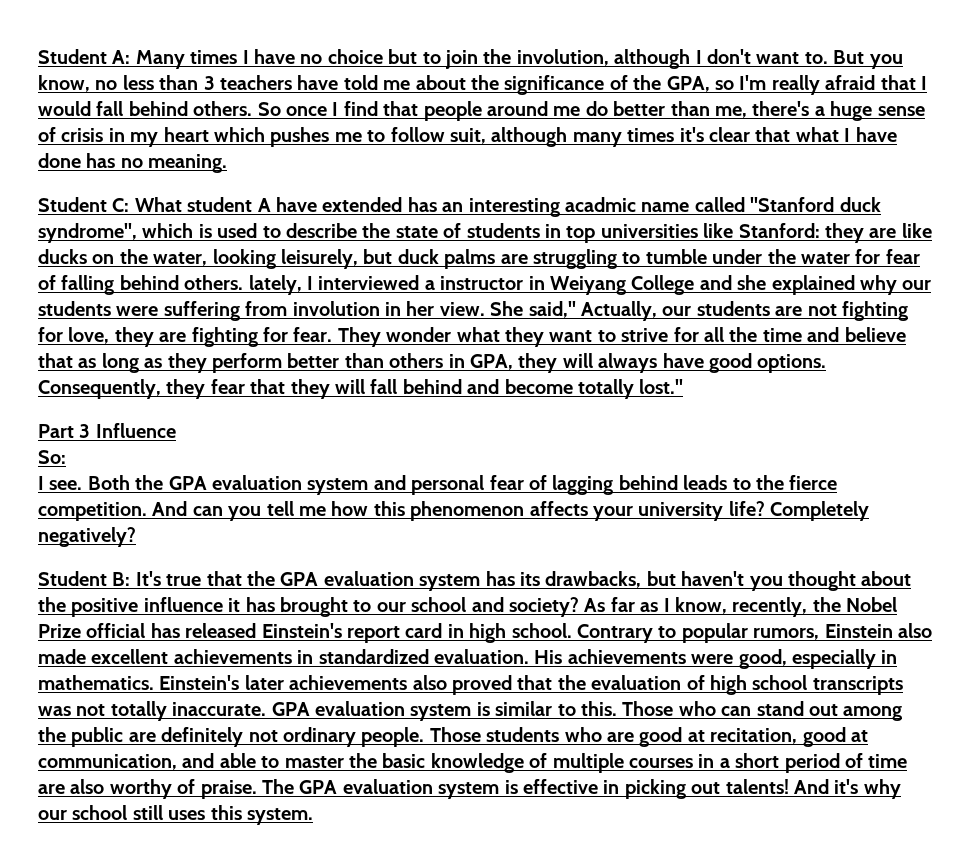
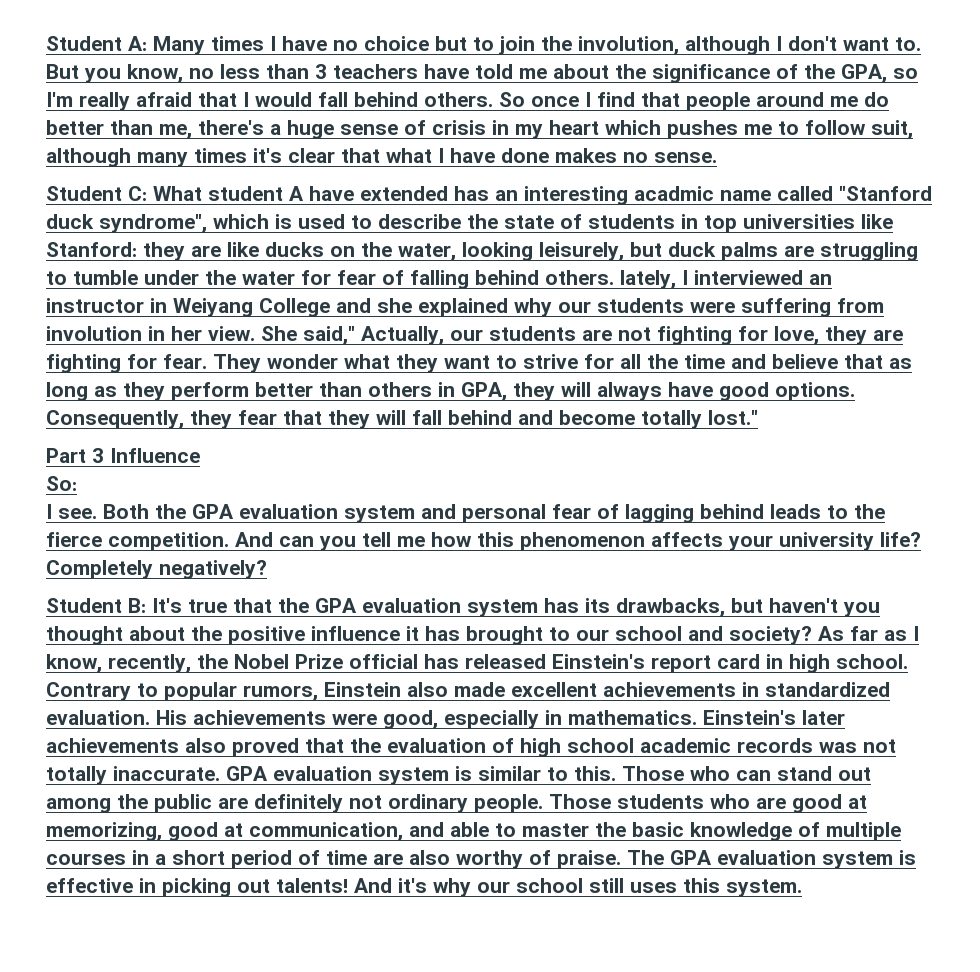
[86,153,228,173] has no meaning. -> [555,148,717,163] makes no sense.
[424,280,435,290] a -> [809,274,832,285] an
[812,676,903,695] transcripts -> [640,738,813,753] academic records
[710,728,798,744] recitation, -> [46,822,162,841] memorizing,

